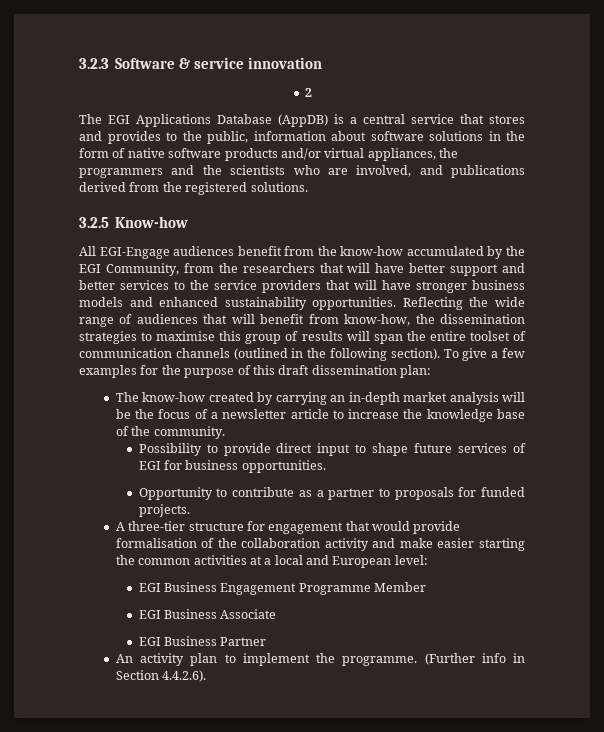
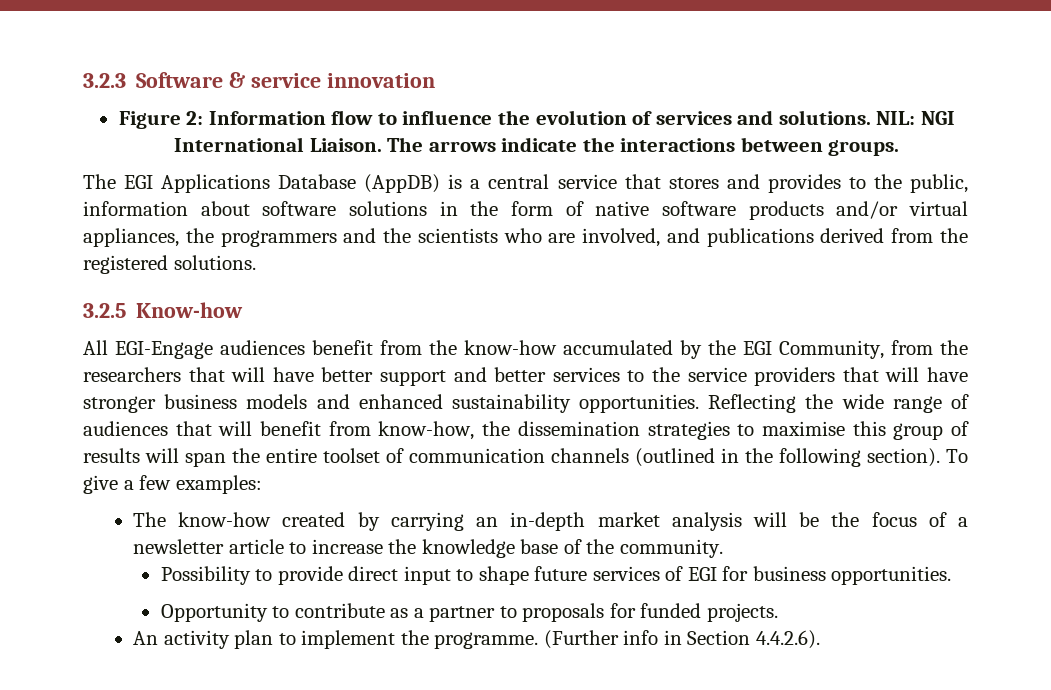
[305,88,313,97] 2 -> [118,110,955,129] [174,137,900,156] Figure 2: Information flow to influence the evolution of services and solutions. NIL: NGI International Liaison. The arrows indicate the interactions between groups.
[79,365,431,378] examples for the purpose of this draft dissemination plan: -> [175,475,262,494] examples:
[115,521,461,534] [115,538,525,551] [115,555,428,568] [138,582,427,595] [138,609,277,619] [138,636,267,646] // A three-tier structure for engagement that would provide formalisation of the collaboration activity and make easier starting the common activities at a local and European level: // EGI Business Engagement Programme Member // EGI Business Associate // EGI Business Partner -> (778, 612) none

